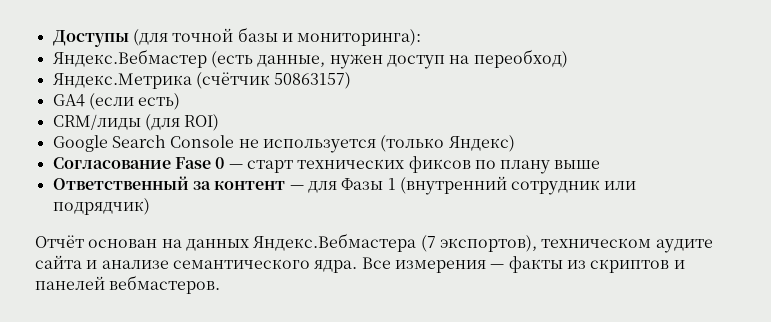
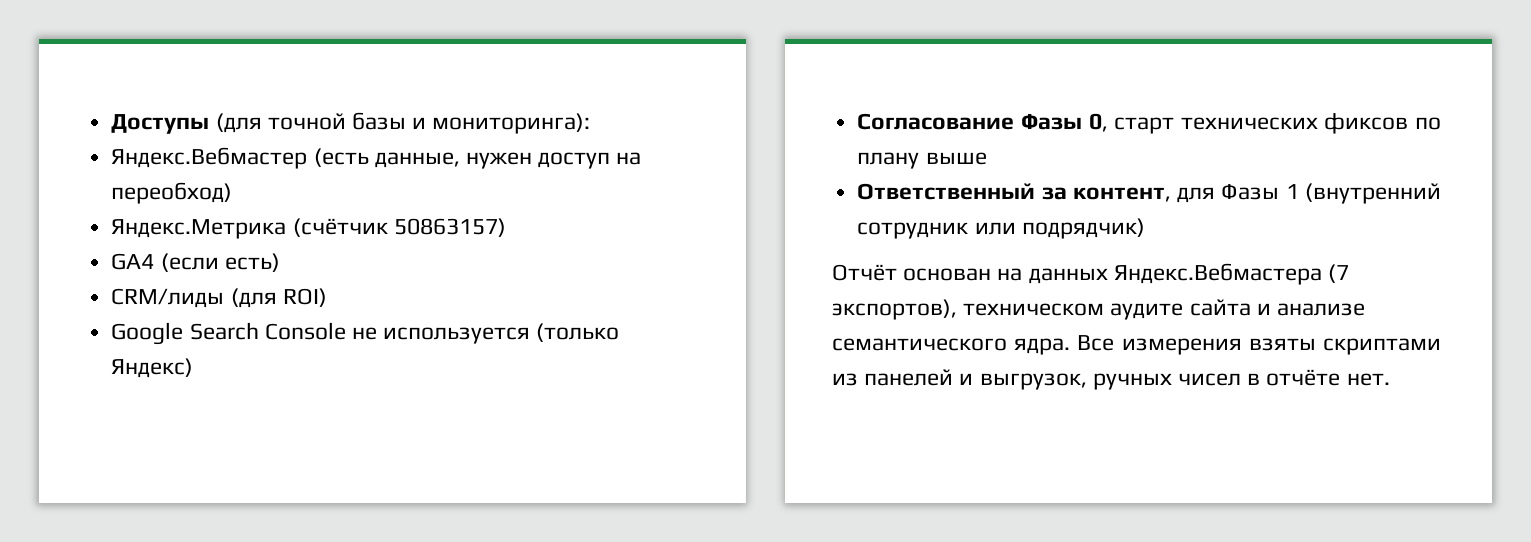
[174,157,243,169] Fase 0 — -> [1020,113,1108,132] Фазы 0,
[214,181,304,190] контент — -> [1072,187,1171,202] контент,
[490,256,685,273] [35,275,221,294] — факты из скриптов и панелей вебмастеров. -> [1248,338,1441,355] [832,369,1390,390] взяты скриптами из панелей и выгрузок, ручных чисел в отчёте нет.

